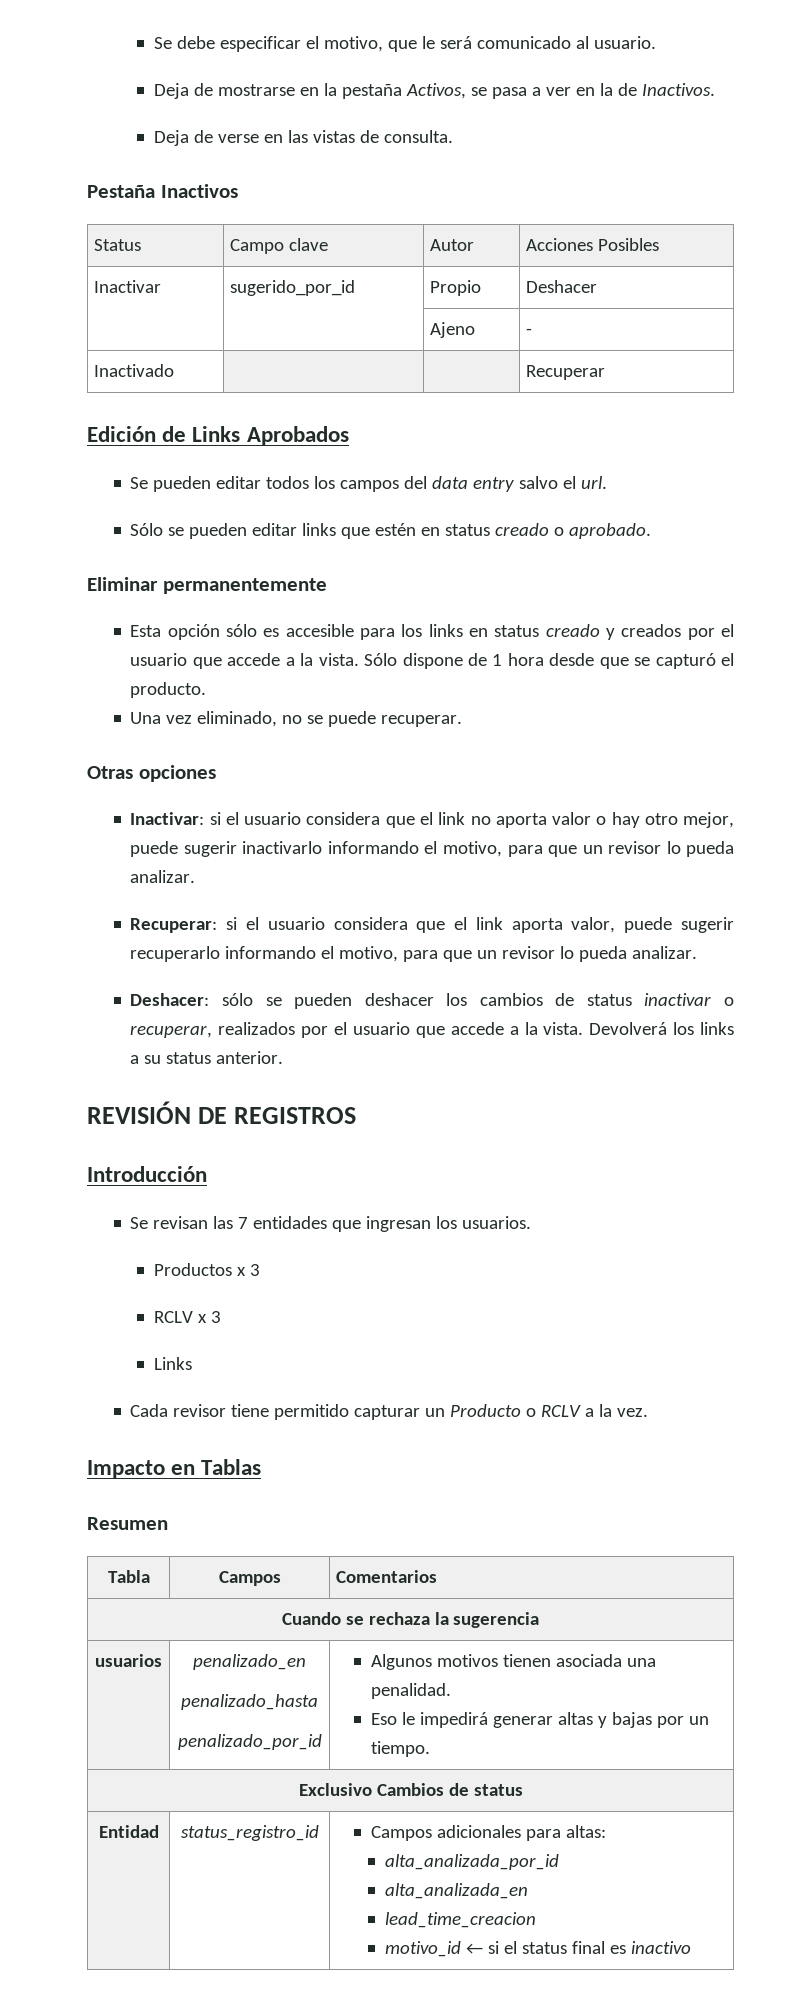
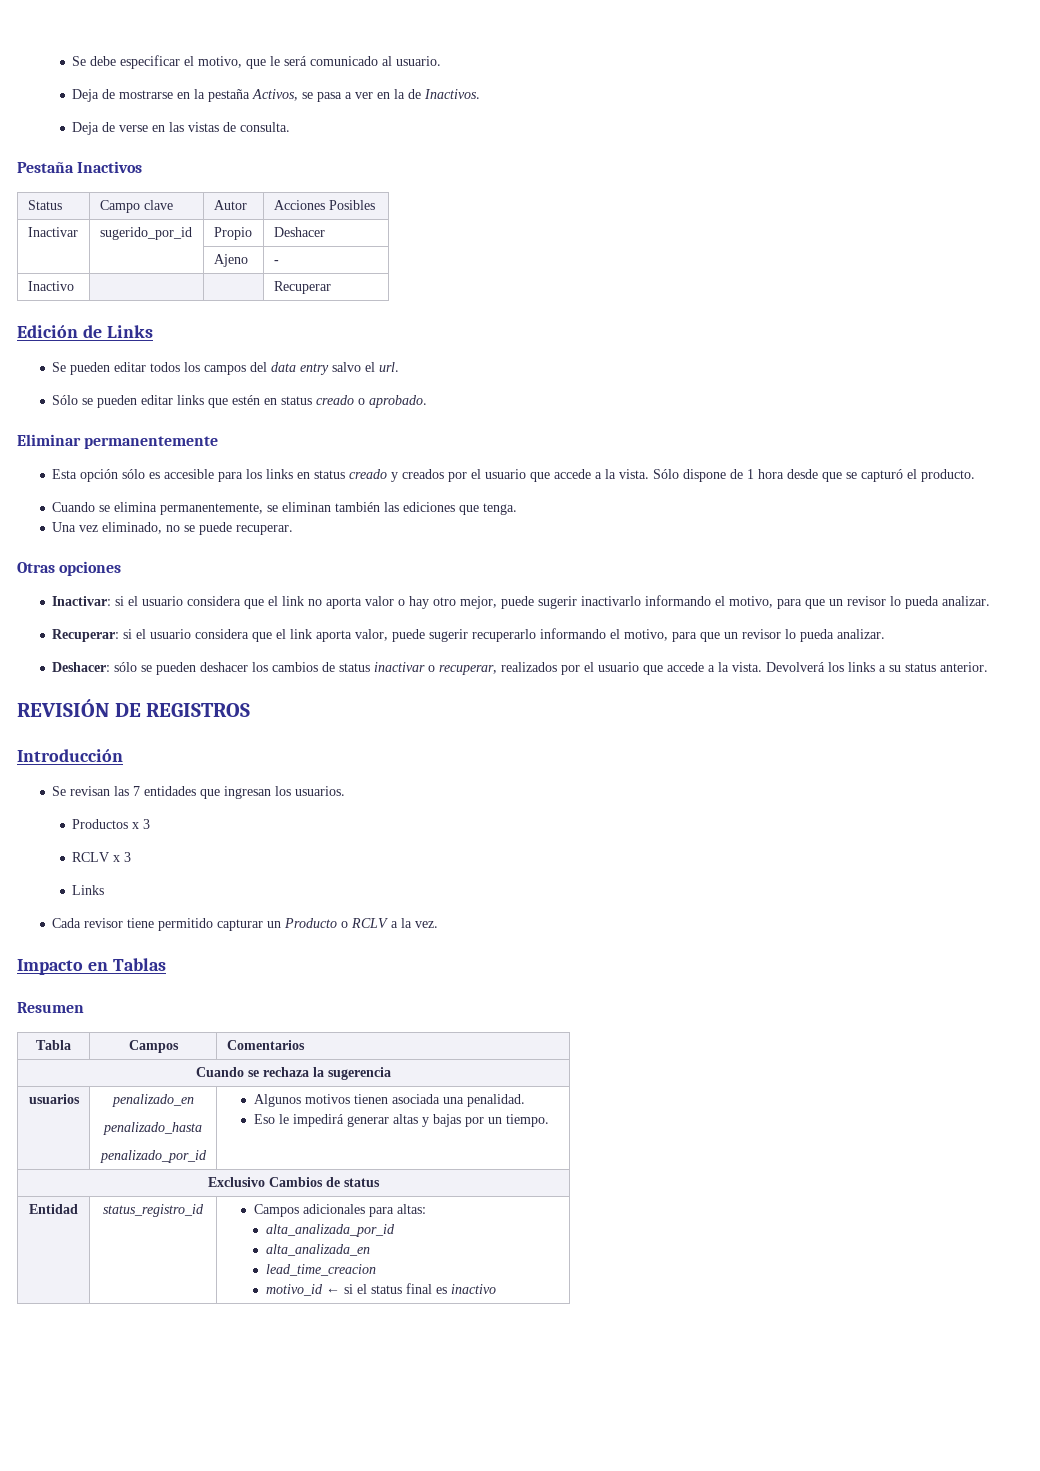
[94,364,175,377] Inactivado -> [27,281,74,291] Inactivo
[246,426,349,446] Aprobados -> (153, 331) none
(207, 690) none -> [52,502,518,515] // Cuando se elimina permanentemente, se eliminan también las ediciones que tenga.

